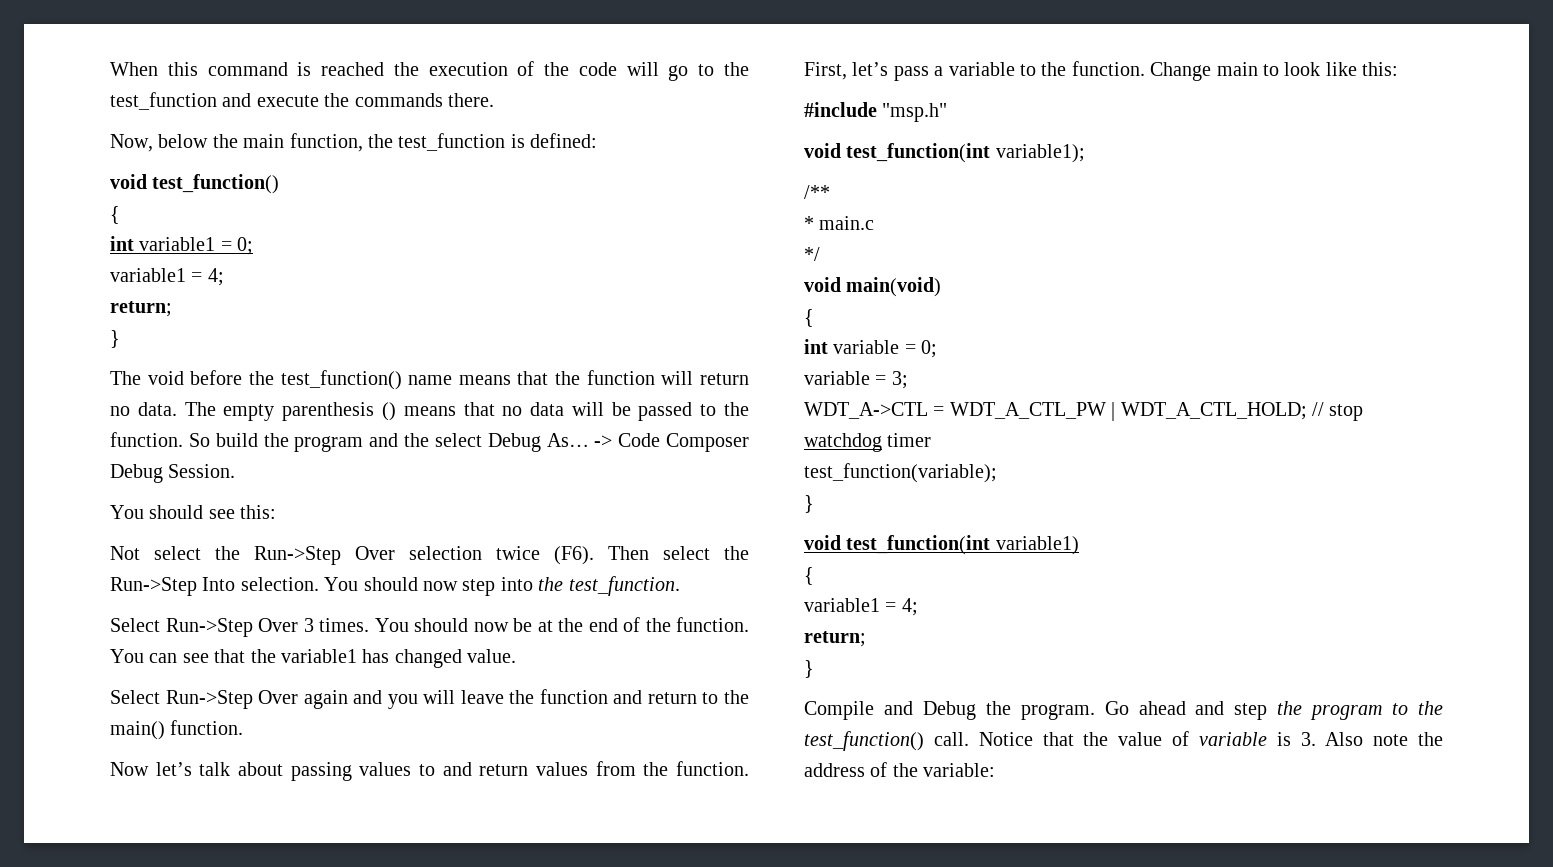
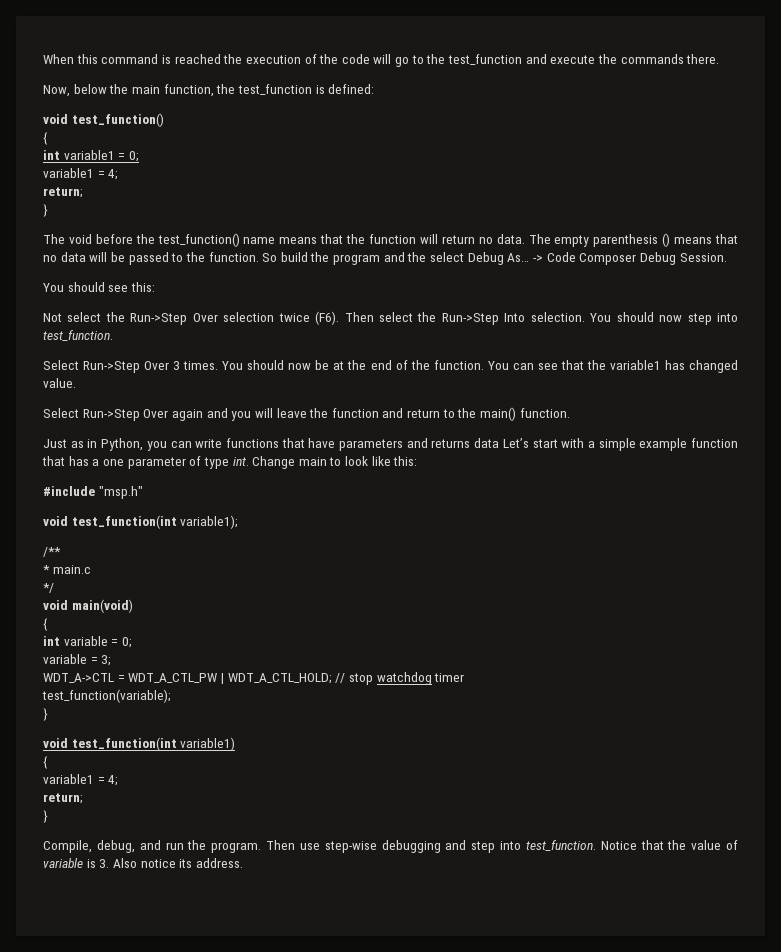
[538,577,564,591] the -> (739, 317) none
[110,761,749,781] [804,61,1145,81] Now let’s talk about passing values to and return values from the function. First, let’s pass a variable to the function. -> [43,438,739,451] [42,456,249,469] Just as in Python, you can write functions that have parameters and returns data Let’s start with a simple example function that has a one parameter of type int.
[804,701,1443,720] [804,731,969,751] Compile and Debug the program. Go ahead and step the program to the test_function() call. -> [43,840,596,853] Compile, debug, and run the program. Then use step-wise debugging and step into test_function.
[1373,732,1443,746] [804,762,996,777] note the address of the variable: -> [140,858,243,868] notice its address.

